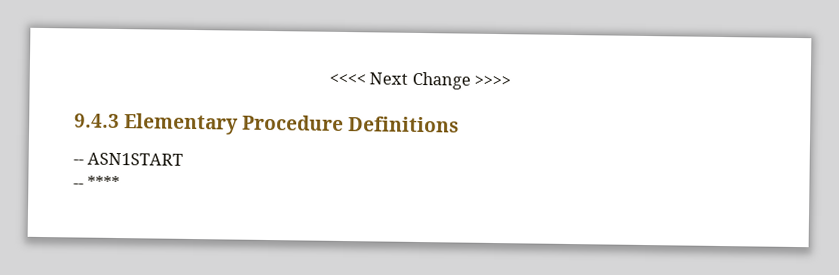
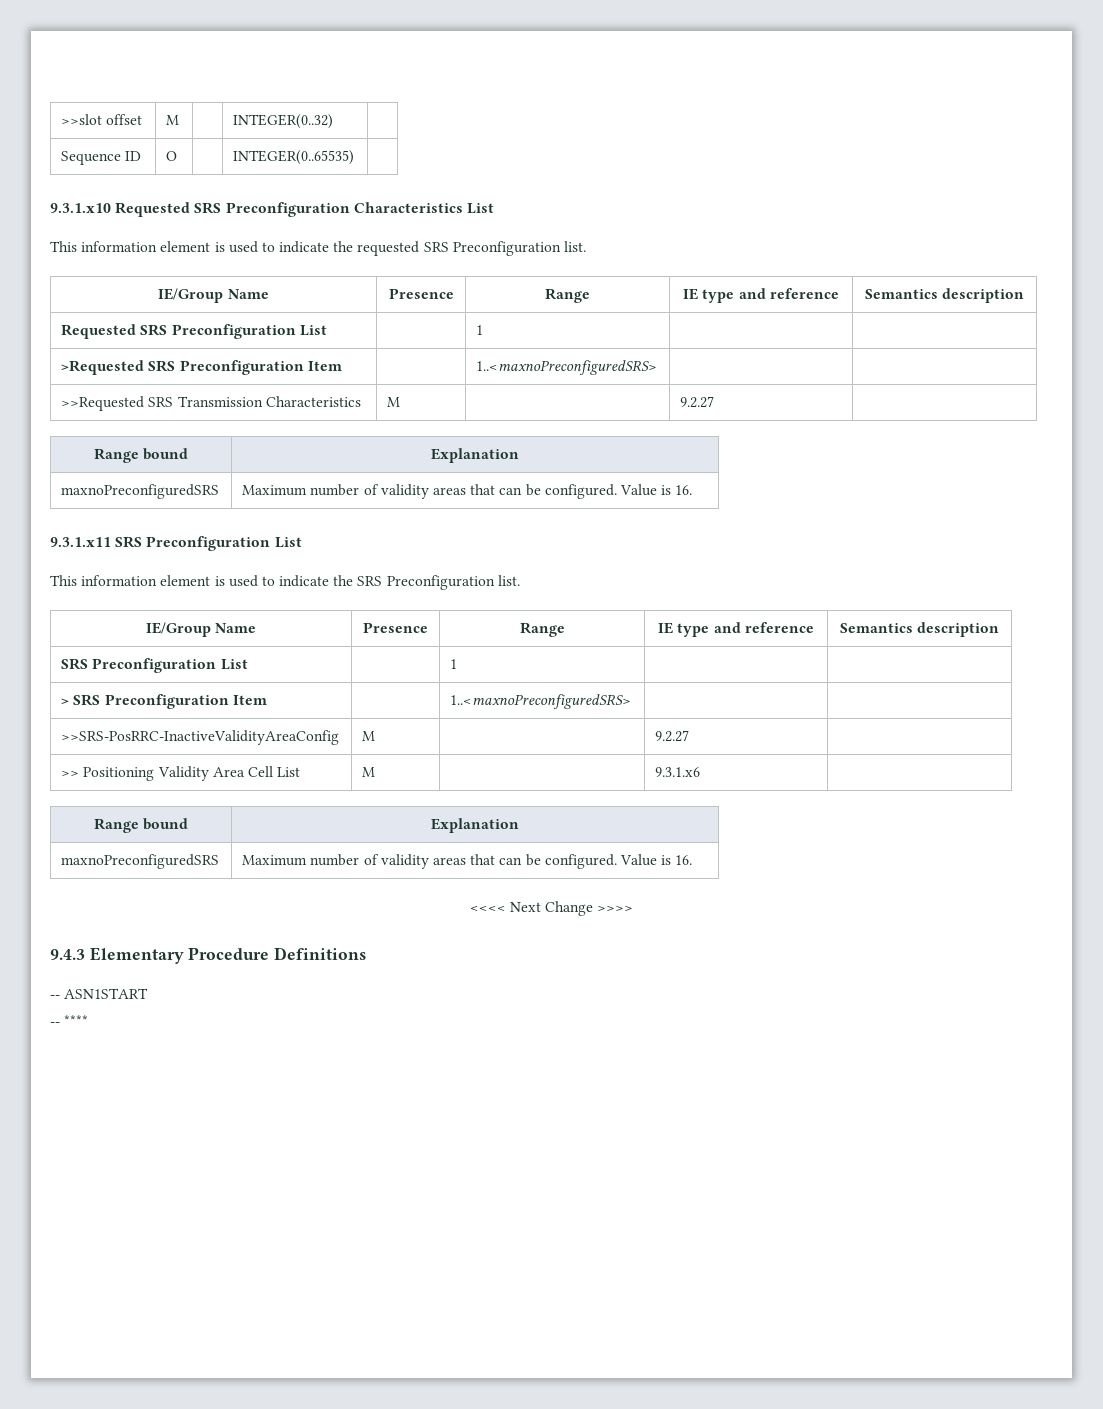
(328, 79) none -> [61,114,143,125] [166,115,180,125] [233,114,334,129] [61,151,142,165] [166,151,178,161] [233,150,355,165] [50,202,494,217] [50,241,587,256] [158,288,269,303] [388,288,454,299] [545,288,590,303] [683,288,839,303] [864,288,1025,303] [61,324,327,339] [476,325,484,335] [61,360,342,375] [476,360,658,375] [61,396,361,411] [387,397,401,407] [680,396,715,408] [93,448,189,463] [431,448,519,463] [61,484,220,499] [242,484,693,499] [50,536,302,551] [50,575,520,590] [145,622,257,637] [363,622,428,633] [519,622,565,637] [658,622,814,637] [839,622,1000,637] [61,658,248,673] [450,659,458,669] [61,694,267,709] [450,694,632,709] [61,730,340,745] [362,731,376,741] [655,730,690,742] [61,766,301,781] [362,767,376,777] [655,767,701,777] [93,818,189,833] [431,818,519,833] [61,854,220,869] [242,854,693,869] >>slot offset | M | | INTEGER(0..32) | // Sequence ID | O | | INTEGER(0..65535) | // 9.3.1.x10 Requested SRS Preconfiguration Characteristics List // This information element is used to indicate the requested SRS Preconfiguration list. // IE/Group Name | Presence | Range | IE type and reference | Semantics description // Requested SRS Preconfiguration List | | 1 | | // >Requested SRS Preconfiguration Item | | 1..<maxnoPreconfiguredSRS> | | // >>Requested SRS Transmission Characteristics | M | | 9.2.27 | // Range bound | Explanation // maxnoPreconfiguredSRS | Maximum number of validity areas that can be configured. Value is 16. // 9.3.1.x11 SRS Preconfiguration List // This information element is used to indicate the SRS Preconfiguration list. // IE/Group Name | Presence | Range | IE type and reference | Semantics description // SRS Preconfiguration List | | 1 | | // > SRS Preconfiguration Item | | 1..<maxnoPreconfiguredSRS> | | // >>SRS-PosRRC-InactiveValidityAreaConfig | M | | 9.2.27 | // >> Positioning Validity Area Cell List | M | | 9.3.1.x6 | // Range bound | Explanation // maxnoPreconfiguredSRS | Maximum number of validity areas that can be configured. Value is 16. //

